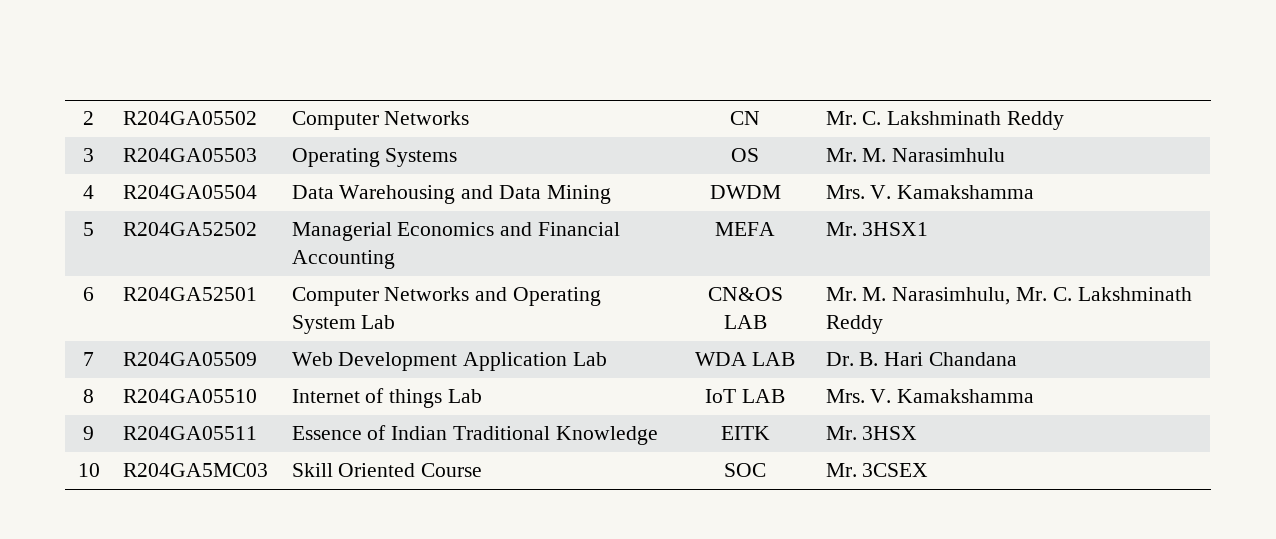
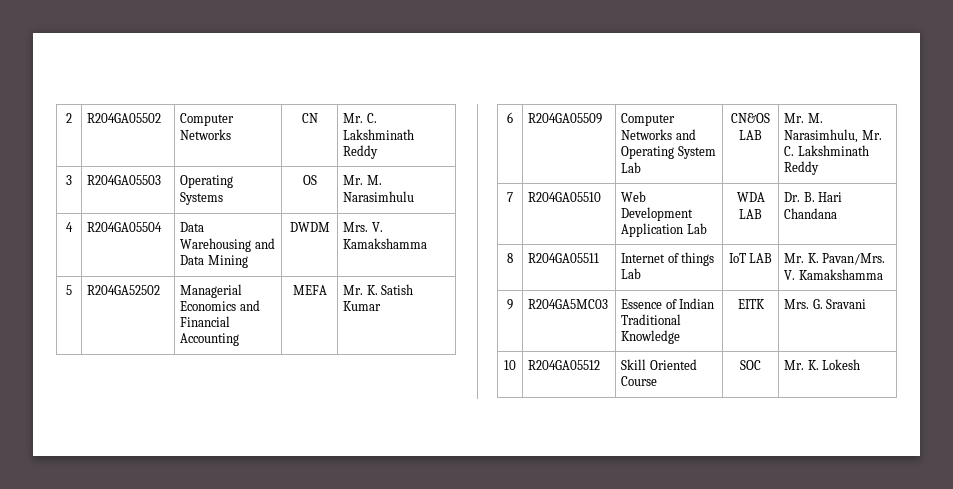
[862,222,929,236] 3HSX1 -> [366,284,414,295] [343,301,382,311] K. Satish Kumar
[122,287,257,301] R204GA52501 -> [528,113,603,124] R204GA05509
[122,352,257,366] R204GA05509 -> [528,192,602,202] R204GA05510
[122,389,257,403] R204GA05510 -> [528,253,600,263] R204GA05511
[825,389,865,403] Mrs. -> [784,253,886,265] Mr. K. Pavan/Mrs.
[122,426,257,440] R204GA05511 -> [528,299,609,309] R204GA5MC03
[825,426,918,440] Mr. 3HSX -> [784,299,867,309] Mrs. G. Sravani
[122,463,268,477] R204GA5MC03 -> [528,360,601,370] R204GA05512
[862,463,929,477] 3CSEX -> [807,359,861,370] K. Lokesh

